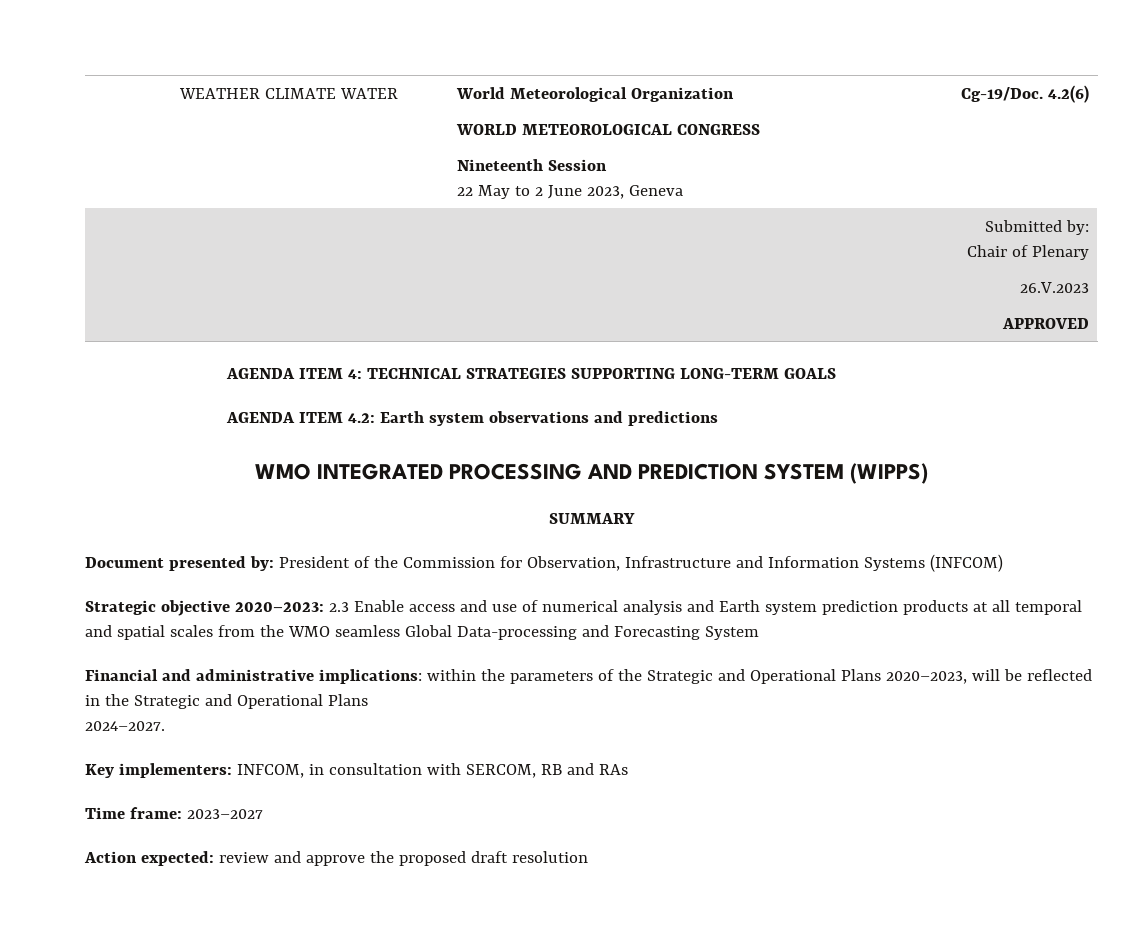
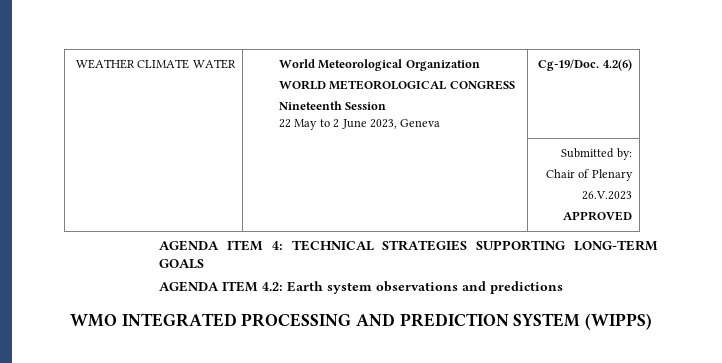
[549,513,635,524] [85,554,1003,572] [85,600,1082,616] [85,625,759,640] [85,669,1092,684] [85,694,368,709] [85,721,165,731] [85,763,628,778] [85,807,263,819] [84,851,588,866] // SUMMARY // Document presented by: President of the Commission for Observation, Infrastructure and Information Systems (INFCOM) // Strategic objective 2020–2023: 2.3 Enable access and use of numerical analysis and Earth system prediction products at all temporal and spatial scales from the WMO seamless Global Data-processing and Forecasting System // Financial and administrative implications: within the parameters of the Strategic and Operational Plans 2020–2023, will be reflected in the Strategic and Operational Plans // 2024–2027. // Key implementers: INFCOM, in consultation with SERCOM, RB and RAs // Time frame: 2023–2027 // Action expected: review and approve the proposed draft resolution -> (653, 321) none

